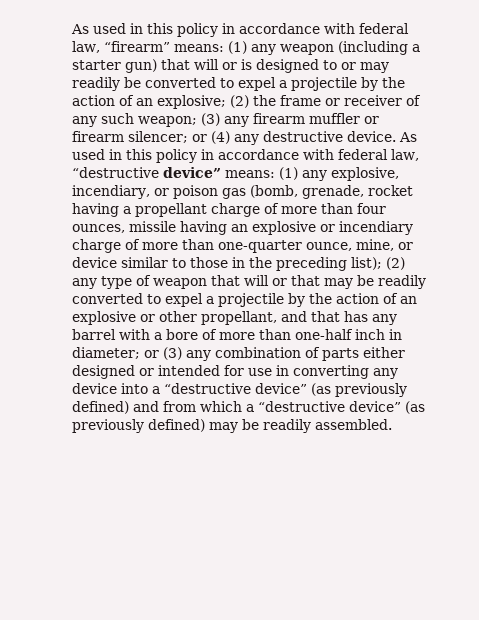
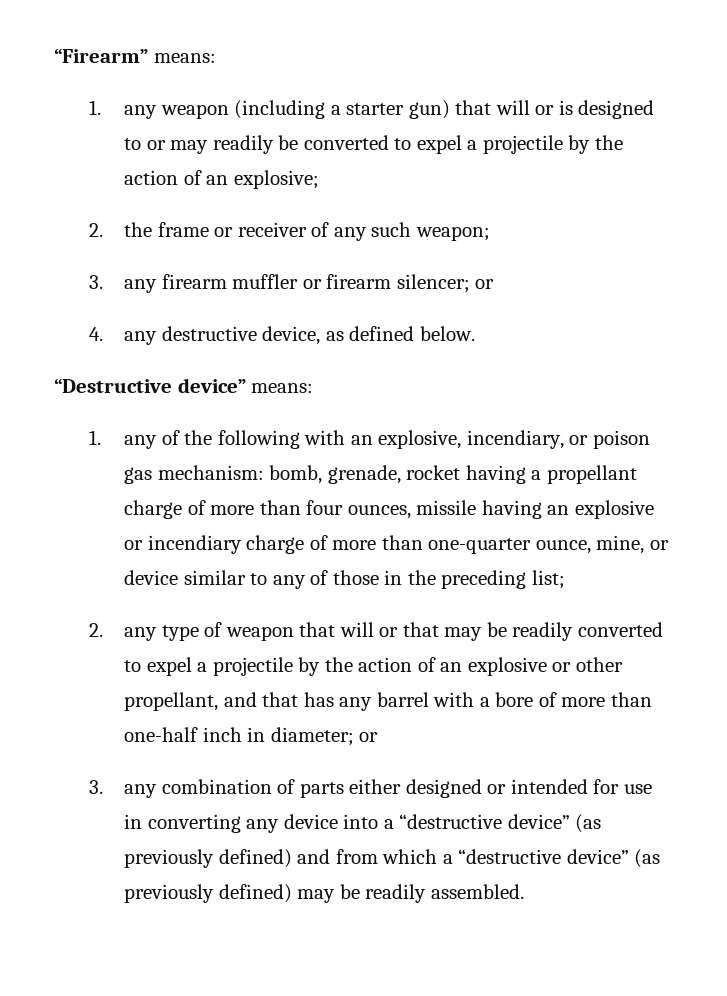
[70,23,409,37] [71,41,247,54] As used in this policy in accordance with federal law, “firearm” means: (1) -> [54,48,216,63] [89,100,102,115] “Firearm” means: // 1.
[229,95,249,108] (2) -> [89,223,104,237] // 2.
[200,113,220,126] (3) -> [89,275,104,289] // 3.
[210,131,230,144] (4) -> [89,327,104,341] // 4.
[346,131,417,142] [71,149,419,163] [71,167,327,181] device. As used in this policy in accordance with federal law, “destructive device” means: (1) any -> [262,326,475,345] [54,378,314,393] [89,430,373,449] device, as defined below. // “Destructive device” means: // 1. any of the following with an
[249,185,298,198] (bomb, -> [157,465,323,484] mechanism: bomb,
(186, 263) none -> [272,570,329,589] any of
[350,257,405,270] list); (2) -> [531,570,565,589] [89,623,104,637] list; // 2.
[162,347,182,360] (3) -> [89,780,104,794] // 3.

